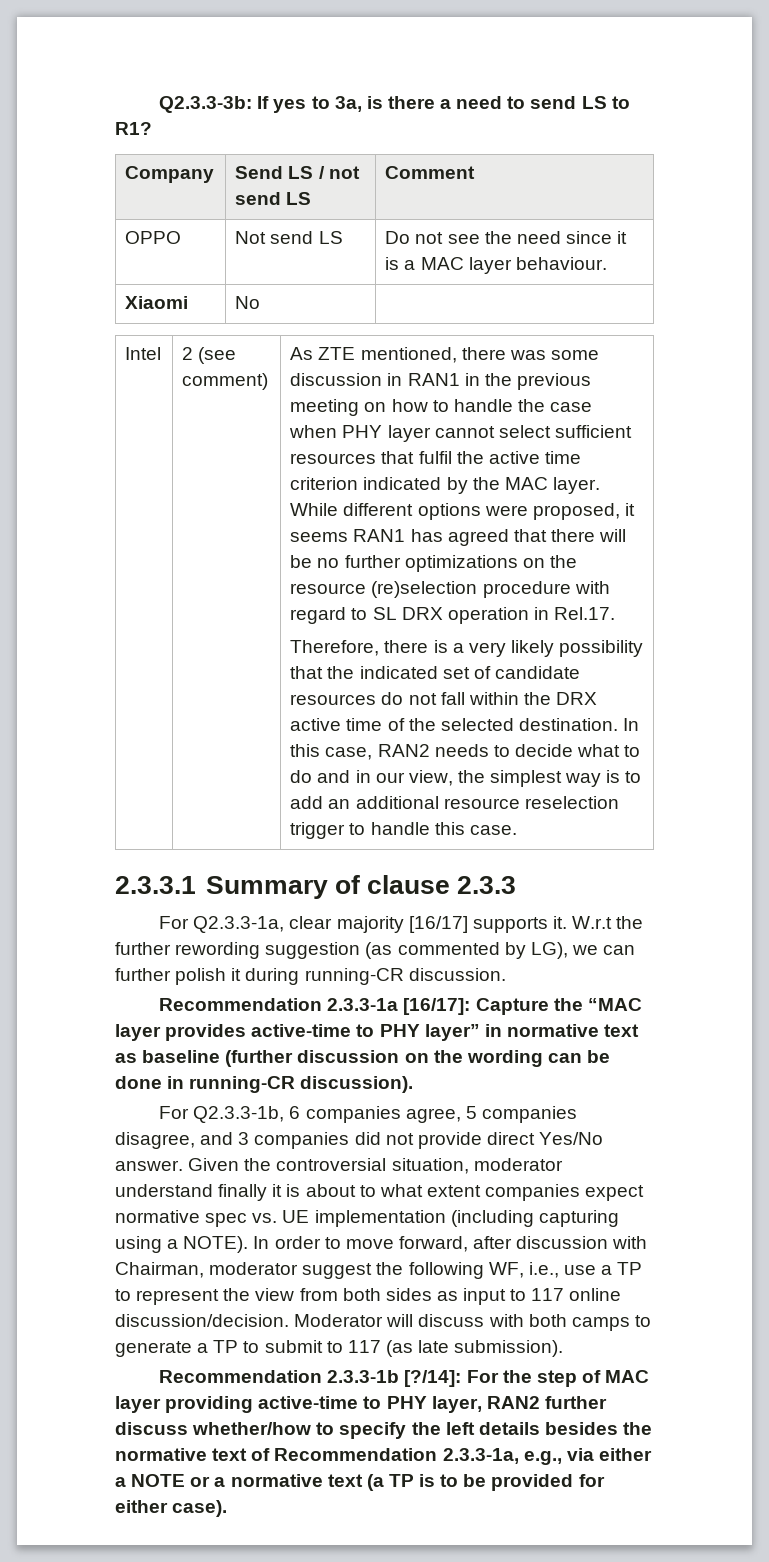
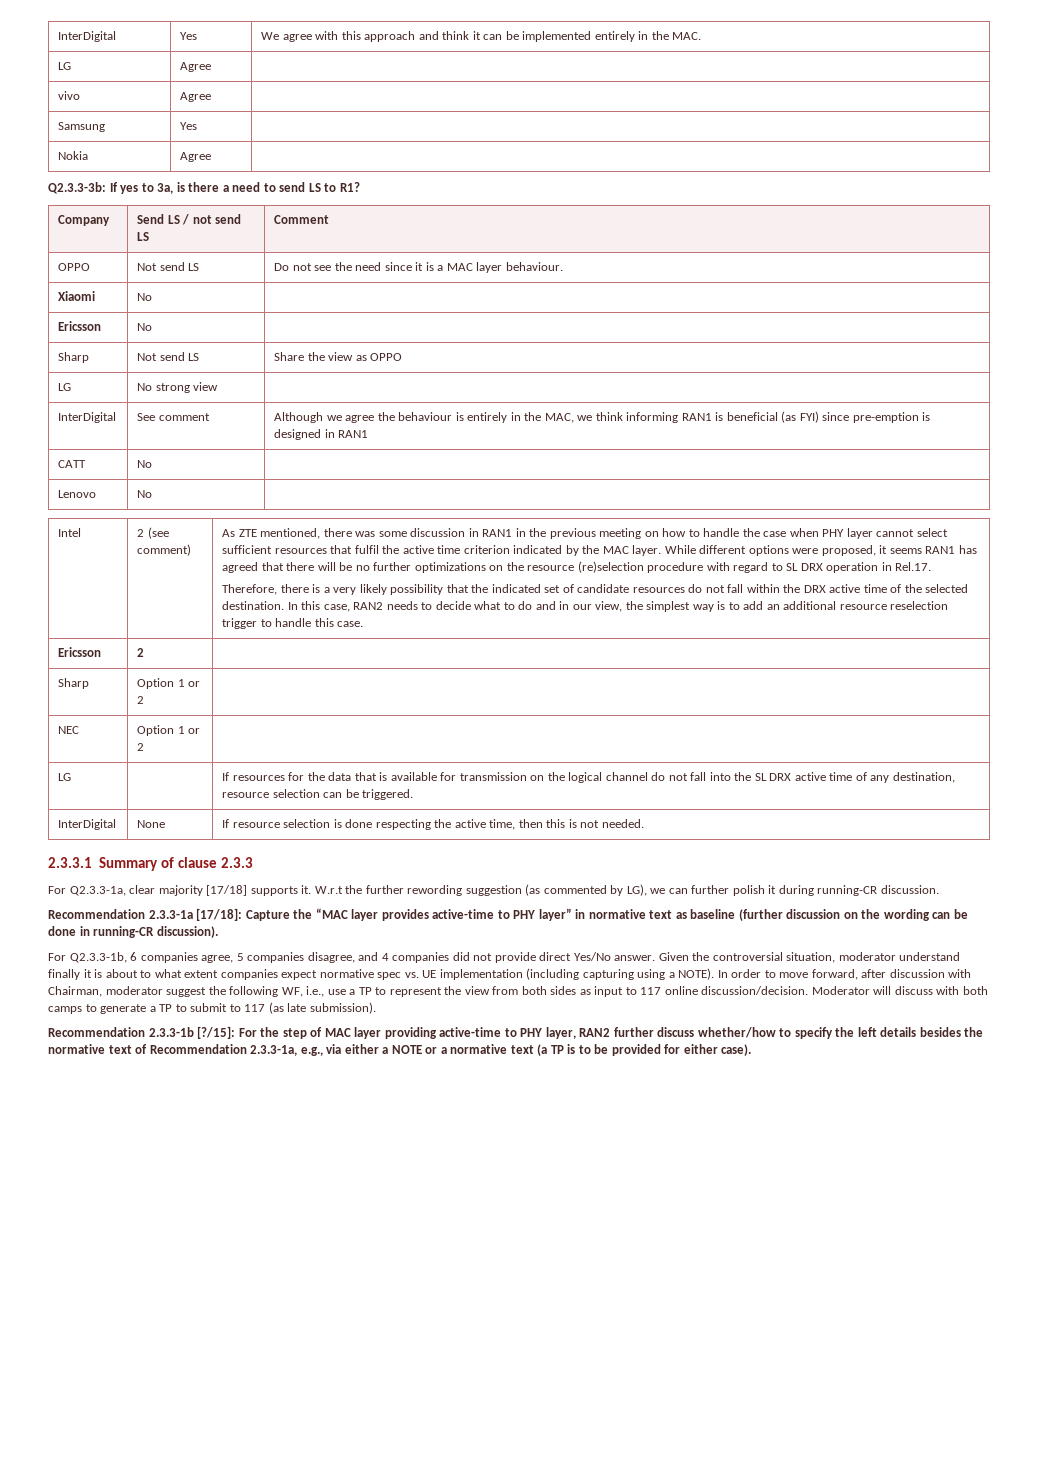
(159, 104) none -> [58,31,117,42] [180,32,198,40] [261,31,702,42] [58,62,72,70] [180,62,212,72] [58,91,81,100] [180,92,212,102] [58,122,106,132] [180,122,198,130] [58,151,89,160] [180,152,212,162] InterDigital | Yes | We agree with this approach and think it can be implemented entirely in the MAC. // LG | Agree | // vivo | Agree | // Samsung | Yes | // Nokia | Agree | //
(261, 302) none -> [58,321,102,331] [137,323,153,331] [58,352,90,363] [137,352,200,361] [274,352,403,361] [58,383,72,391] [137,382,219,393] [58,412,117,423] [137,413,210,421] [274,411,931,423] [274,429,369,440] [58,460,87,468] [137,460,153,468] [58,490,97,498] [137,490,153,498] // Ericsson | No | // Sharp | Not send LS | Share the view as OPPO // LG | No strong view | // InterDigital | See comment | Although we agree the behaviour is entirely in the MAC, we think informing RAN1 is beneficial (as FYI) since pre-emption is designed in RAN1 // CATT | No | // Lenovo | No |
(517, 830) none -> [58,647,102,657] [137,648,145,657] [58,678,90,689] [137,678,201,689] [137,696,145,704] [58,726,80,734] [137,725,201,736] [137,743,145,751] [58,773,72,781] [222,772,955,783] [222,789,414,800] [58,819,117,830] [137,820,166,828] [222,819,644,830] // Ericsson | 2 | // Sharp | Option 1 or 2 | // NEC | Option 1 or 2 | // LG | | If resources for the data that is available for transmission on the logical channel do not fall into the SL DRX active time of any destination, resource selection can be triggered. // InterDigital | None | If resource selection is done respecting the active time, then this is not needed.
[408,916,468,933] [16/17] -> [206,885,248,896] [17/18]
[403,998,471,1015] [16/17]: -> [196,908,243,921] [17/18]:
[238,1132,250,1145] 3 -> [381,953,389,961] 4
[404,1370,462,1387] [?/14]: -> [197,1026,236,1039] [?/15]:

